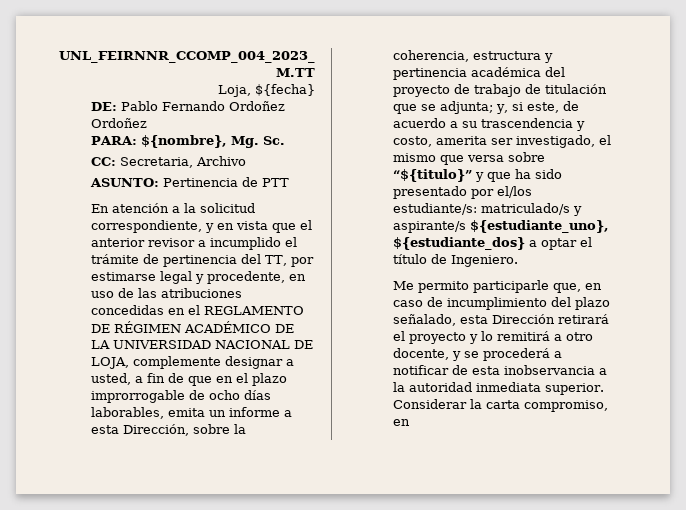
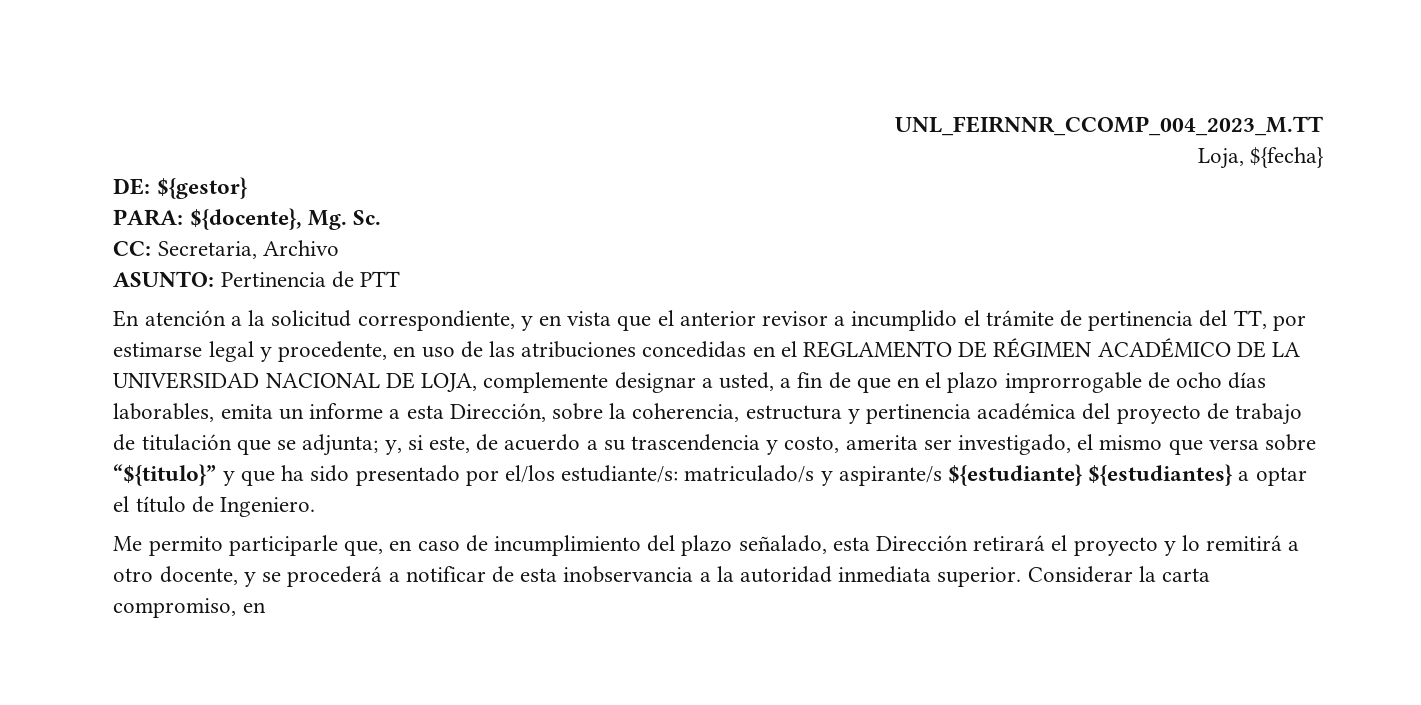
[121,101,286,111] [91,118,148,128] Pablo Fernando Ordoñez Ordoñez -> [156,177,247,199] ${gestor}
[141,135,228,148] ${nombre}, -> [189,208,302,230] ${docente},
[470,220,610,233] [393,237,526,250] ${estudiante_uno}, ${estudiante_dos} -> [947,464,1233,486] ${estudiante} ${estudiantes}

